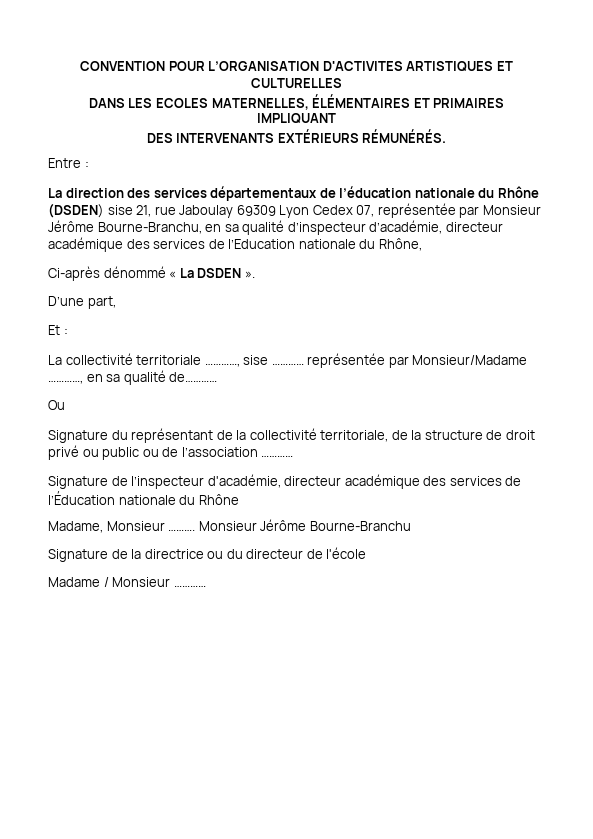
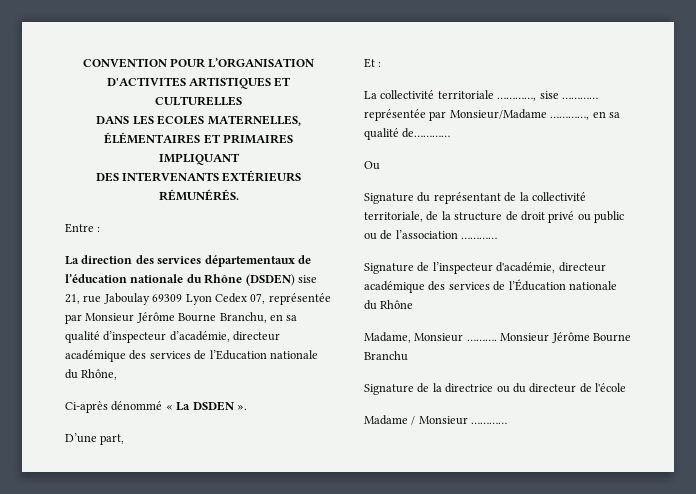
[97,222,202,234] Bourne-Branchu, -> [178,312,267,323] Bourne Branchu,
[309,521,411,531] Bourne-Branchu -> [592,333,631,342] [364,351,408,361] Bourne Branchu

